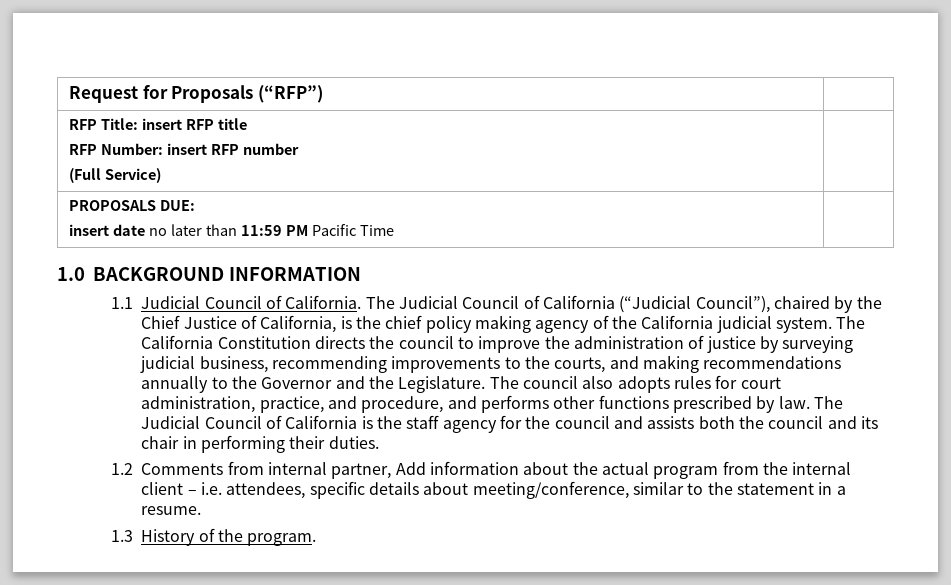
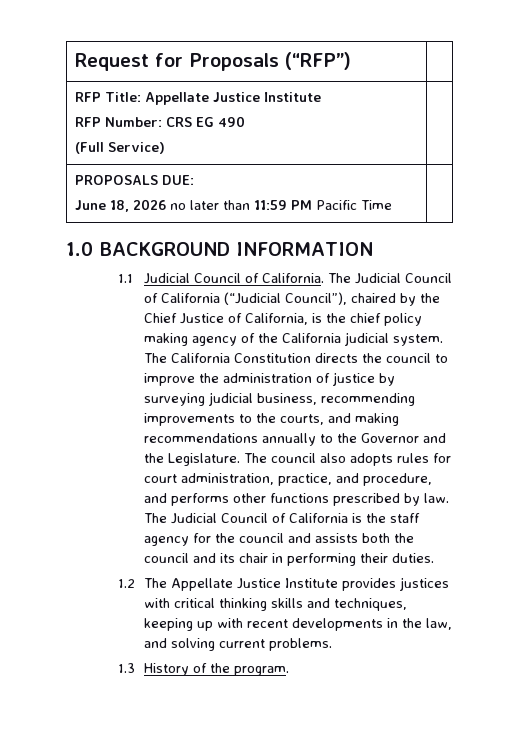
[142,118,247,130] insert RFP title -> [144,92,321,105] Appellate Justice Institute
[167,143,299,155] insert RFP number -> [165,116,245,127] CRS EG 490
[69,224,146,236] insert date -> [74,199,166,212] June 18, 2026
[141,461,852,479] [141,481,846,499] [141,506,202,515] Comments from internal partner, Add information about the actual program from the internal client – i.e. attendees, specific details about meeting/conference, similar to the statement in a resume. -> [143,577,449,591] [143,598,407,611] [143,618,452,631] [143,638,332,651] The Appellate Justice Institute provides justices with critical thinking skills and techniques, keeping up with recent developments in the law, and solving current problems.

